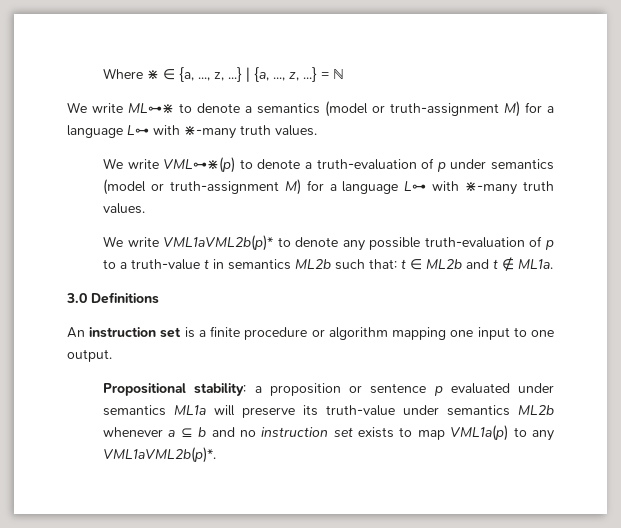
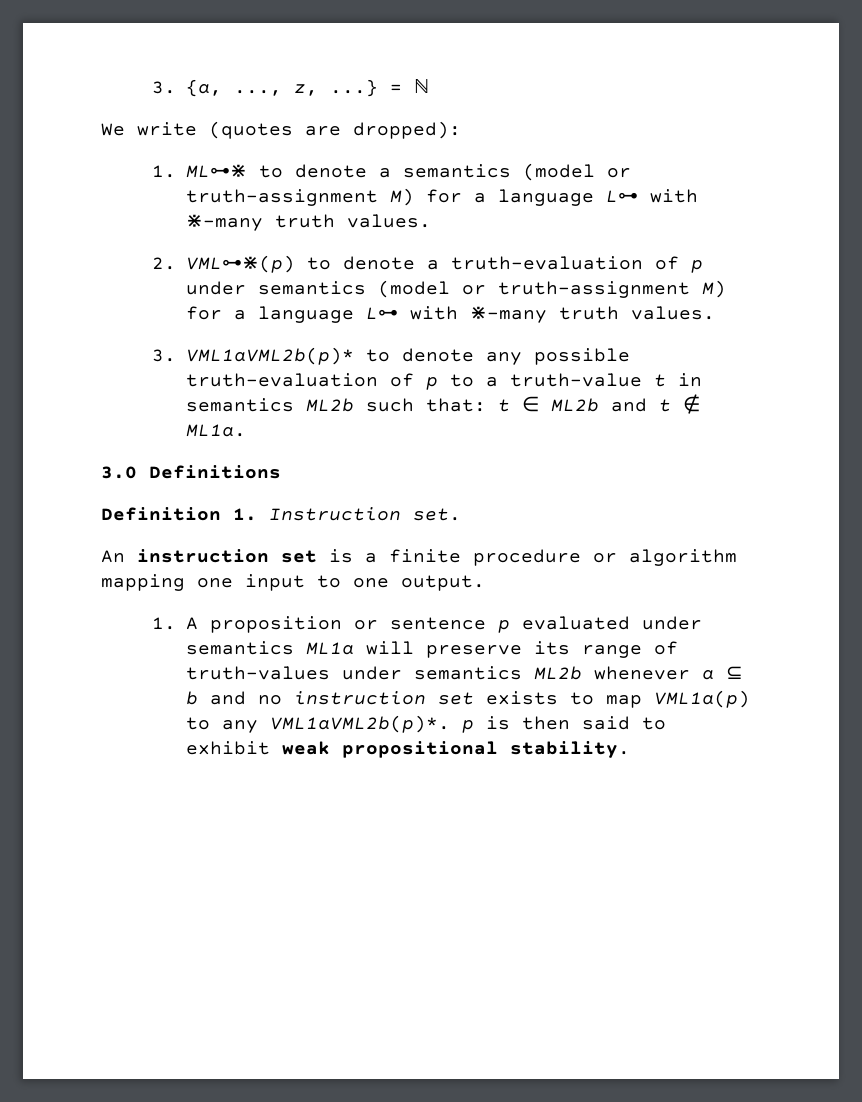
[103,67,251,82] Where ⋇ ∈ {a, ..., z, ...} | -> [152,81,177,94] 3.
(123, 108) none -> [209,121,461,139] [152,165,177,178] (quotes are dropped): // 1.
[103,158,159,169] We write -> [152,257,177,270] 2.
[103,236,159,247] We write -> [152,349,177,362] 3.
(159, 298) none -> [101,507,461,521] // Definition 1. Instruction set.
[103,383,262,396] Propositional stability: a -> [152,617,198,630] 1. A
[326,405,396,416] truth-value -> [581,641,678,658] [185,666,330,680] range of truth-values
(217, 455) none -> [461,716,666,733] [185,741,630,758] p is then said to exhibit weak propositional stability.

